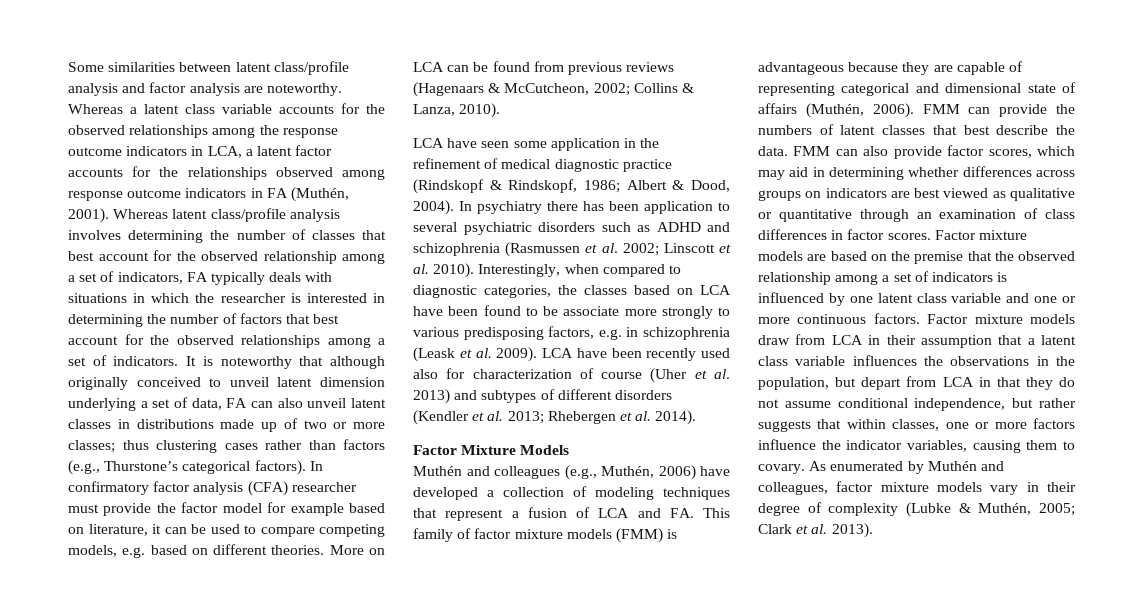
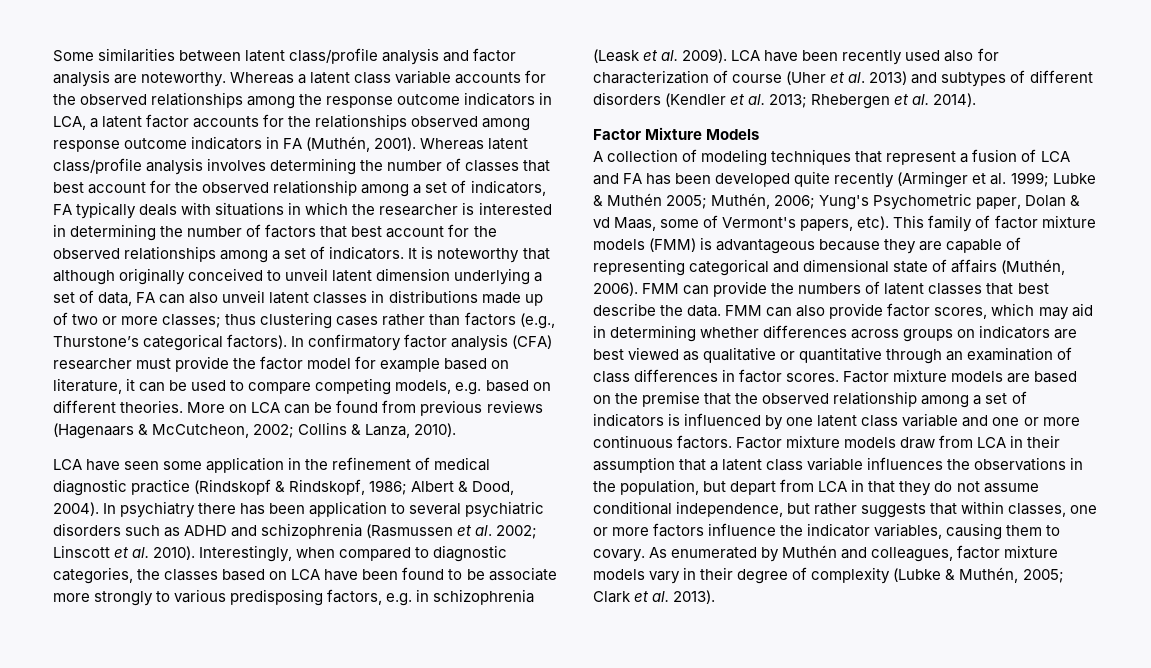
[413,465,730,480] [413,487,494,500] Muthén and colleagues (e.g., Muthén, 2006) have developed a -> [593,151,603,162] A
[669,508,694,518] FA. -> [623,171,1096,188] [593,193,1081,210] [593,215,890,231] FA has been developed quite recently (Arminger et al. 1999; Lubke & Muthén 2005; Muthén, 2006; Yung's Psychometric paper, Dolan & vd Maas, some of Vermont's papers, etc).

